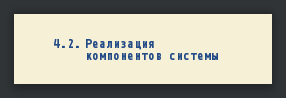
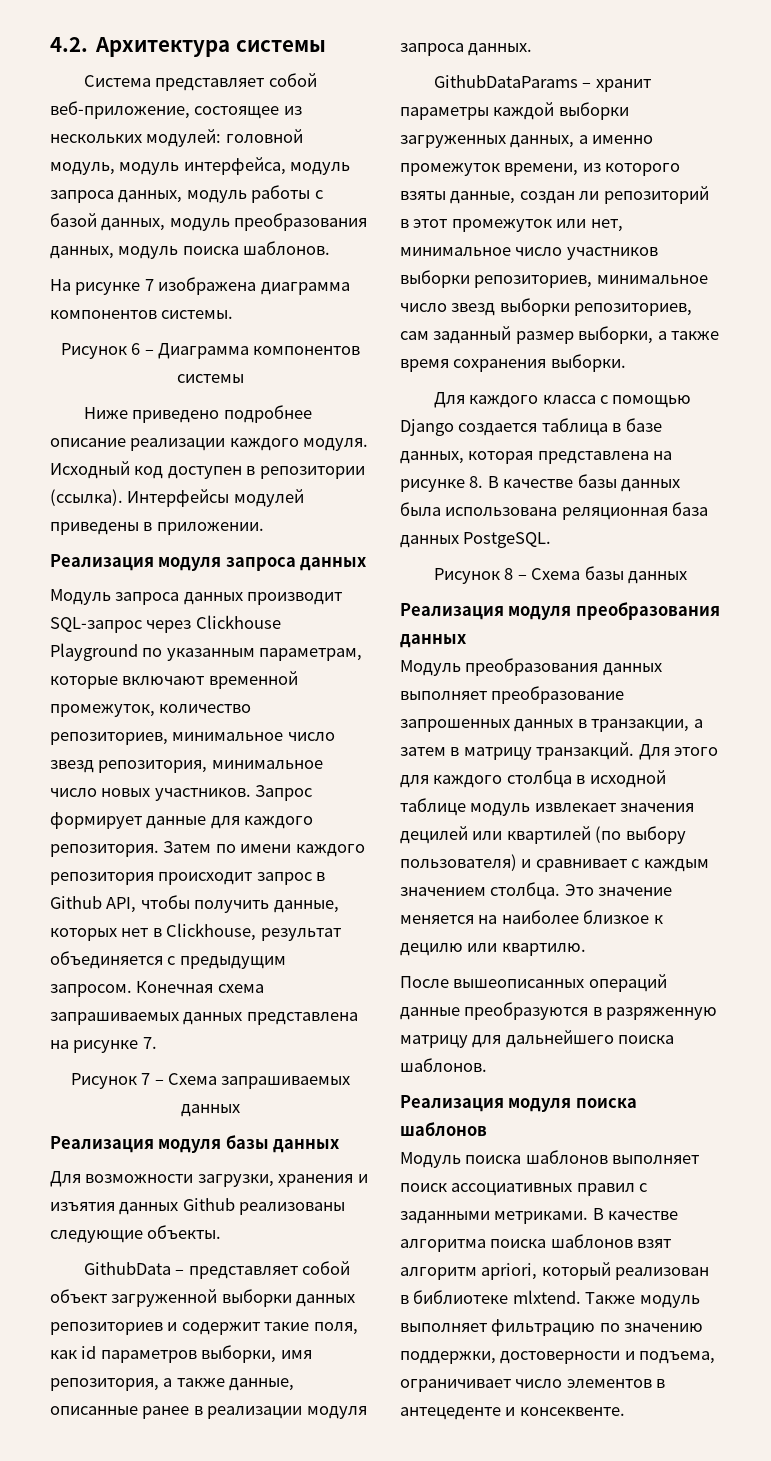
[85,39,156,50] [85,53,219,60] Реализация компонентов системы -> [95,37,326,57] [83,73,317,91] [50,101,302,119] [50,129,303,147] [50,157,351,175] [50,185,323,203] [50,213,368,231] [50,241,331,259] [50,277,350,295] [50,310,234,319] [60,343,361,359] [177,374,244,383] [83,405,312,423] [50,438,369,451] [50,461,365,479] [50,489,304,507] [50,522,264,535] [50,554,367,571] [50,589,343,605] [50,615,281,633] [50,643,363,661] [50,671,298,689] [50,704,252,717] [50,732,335,745] [50,760,323,773] [50,785,313,801] [50,812,314,829] [50,841,365,857] [50,872,326,885] [50,895,339,913] [50,923,341,941] [50,951,286,969] [50,981,264,997] [50,1012,358,1025] [50,1037,157,1053] [70,1073,351,1089] [181,1104,240,1117] [50,1135,340,1153] [50,1171,368,1187] [50,1198,346,1215] [50,1225,222,1243] [83,1261,350,1279] [50,1289,356,1307] [50,1322,358,1335] [50,1345,312,1363] [50,1378,295,1391] [50,1406,367,1419] [400,43,533,56] [433,75,651,92] [400,102,629,120] [400,135,654,148] [400,163,681,176] [400,186,709,204] [400,219,623,232] [400,247,658,260] [400,270,708,288] [400,298,693,316] [400,326,720,344] [400,354,626,372] [433,392,692,408] [400,418,662,436] [400,451,673,464] [400,474,681,492] [400,502,709,520] [400,532,552,548] [433,566,688,584] [400,602,720,620] [400,634,466,648] [400,658,662,676] [400,686,625,704] [400,719,703,732] [400,742,719,760] [400,770,666,788] [400,798,695,816] [400,826,686,844] [400,854,709,872] [400,882,673,900] [400,910,663,924] [400,943,586,956] [400,974,667,992] [400,1002,718,1020] [400,1030,675,1048] [400,1058,487,1072] [400,1095,637,1112] [400,1122,487,1136] [400,1150,700,1168] [400,1183,648,1196] [400,1208,679,1224] [400,1234,672,1252] [400,1262,710,1280] [400,1290,700,1308] [400,1319,704,1336] [400,1351,716,1364] [400,1379,666,1392] [400,1407,625,1420] Архитектура системы // Система представляет собой веб-приложение, состоящее из нескольких модулей: головной модуль, модуль интерфейса, модуль запроса данных, модуль работы с базой данных, модуль преобразования данных, модуль поиска шаблонов. // На рисунке 7 изображена диаграмма компонентов системы. // Рисунок 6 – Диаграмма компонентов системы // Ниже приведено подробнее описание реализации каждого модуля. Исходный код доступен в репозитории (ссылка). Интерфейсы модулей приведены в приложении. // Реализация модуля запроса данных // Модуль запроса данных производит SQL-запрос через Clickhouse Playground по указанным параметрам, которые включают временной промежуток, количество репозиториев, минимальное число звезд репозитория, минимальное число новых участников. Запрос формирует данные для каждого репозитория. Затем по имени каждого репозитория происходит запрос в Github API, чтобы получить данные, которых нет в Clickhouse, результат объединяется с предыдущим запросом. Конечная схема запрашиваемых данных представлена на рисунке 7. // Рисунок 7 – Схема запрашиваемых данных // Реализация модуля базы данных // Для возможности загрузки, хранения и изъятия данных Github реализованы следующие объекты. // GithubData – представляет собой объект загруженной выборки данных репозиториев и содержит такие поля, как id параметров выборки, имя репозитория, а также данные, описанные ранее в реализации модуля запроса данных. // GithubDataParams – хранит параметры каждой выборки загруженных данных, а именно промежуток времени, из которого взяты данные, создан ли репозиторий в этот промежуток или нет, минимальное число участников выборки репозиториев, минимальное число звезд выборки репозиториев, сам заданный размер выборки, а также время сохранения выборки. // Для каждого класса с помощью Django создается таблица в базе данных, которая представлена на рисунке 8. В качестве базы данных была использована реляционная база данных PostgeSQL. // Рисунок 8 – Схема базы данных // Реализация модуля преобразования данных // Модуль преобразования данных выполняет преобразование запрошенных данных в транзакции, а затем в матрицу транзакций. Для этого для каждого столбца в исходной таблице модуль извлекает значения децилей или квартилей (по выбору пользователя) и сравнивает с каждым значением столбца. Это значение меняется на наиболее близкое к децилю или квартилю. // После вышеописанных операций данные преобразуются в разряженную матрицу для дальнейшего поиска шаблонов. // Реализация модуля поиска шаблонов // Модуль поиска шаблонов выполняет поиск ассоциативных правил с заданными метриками. В качестве алгоритма поиска шаблонов взят алгоритм apriori, который реализован в библиотеке mlxtend. Также модуль выполняет фильтрацию по значению поддержки, достоверности и подъема, ограничивает число элементов в антецеденте и консеквенте.

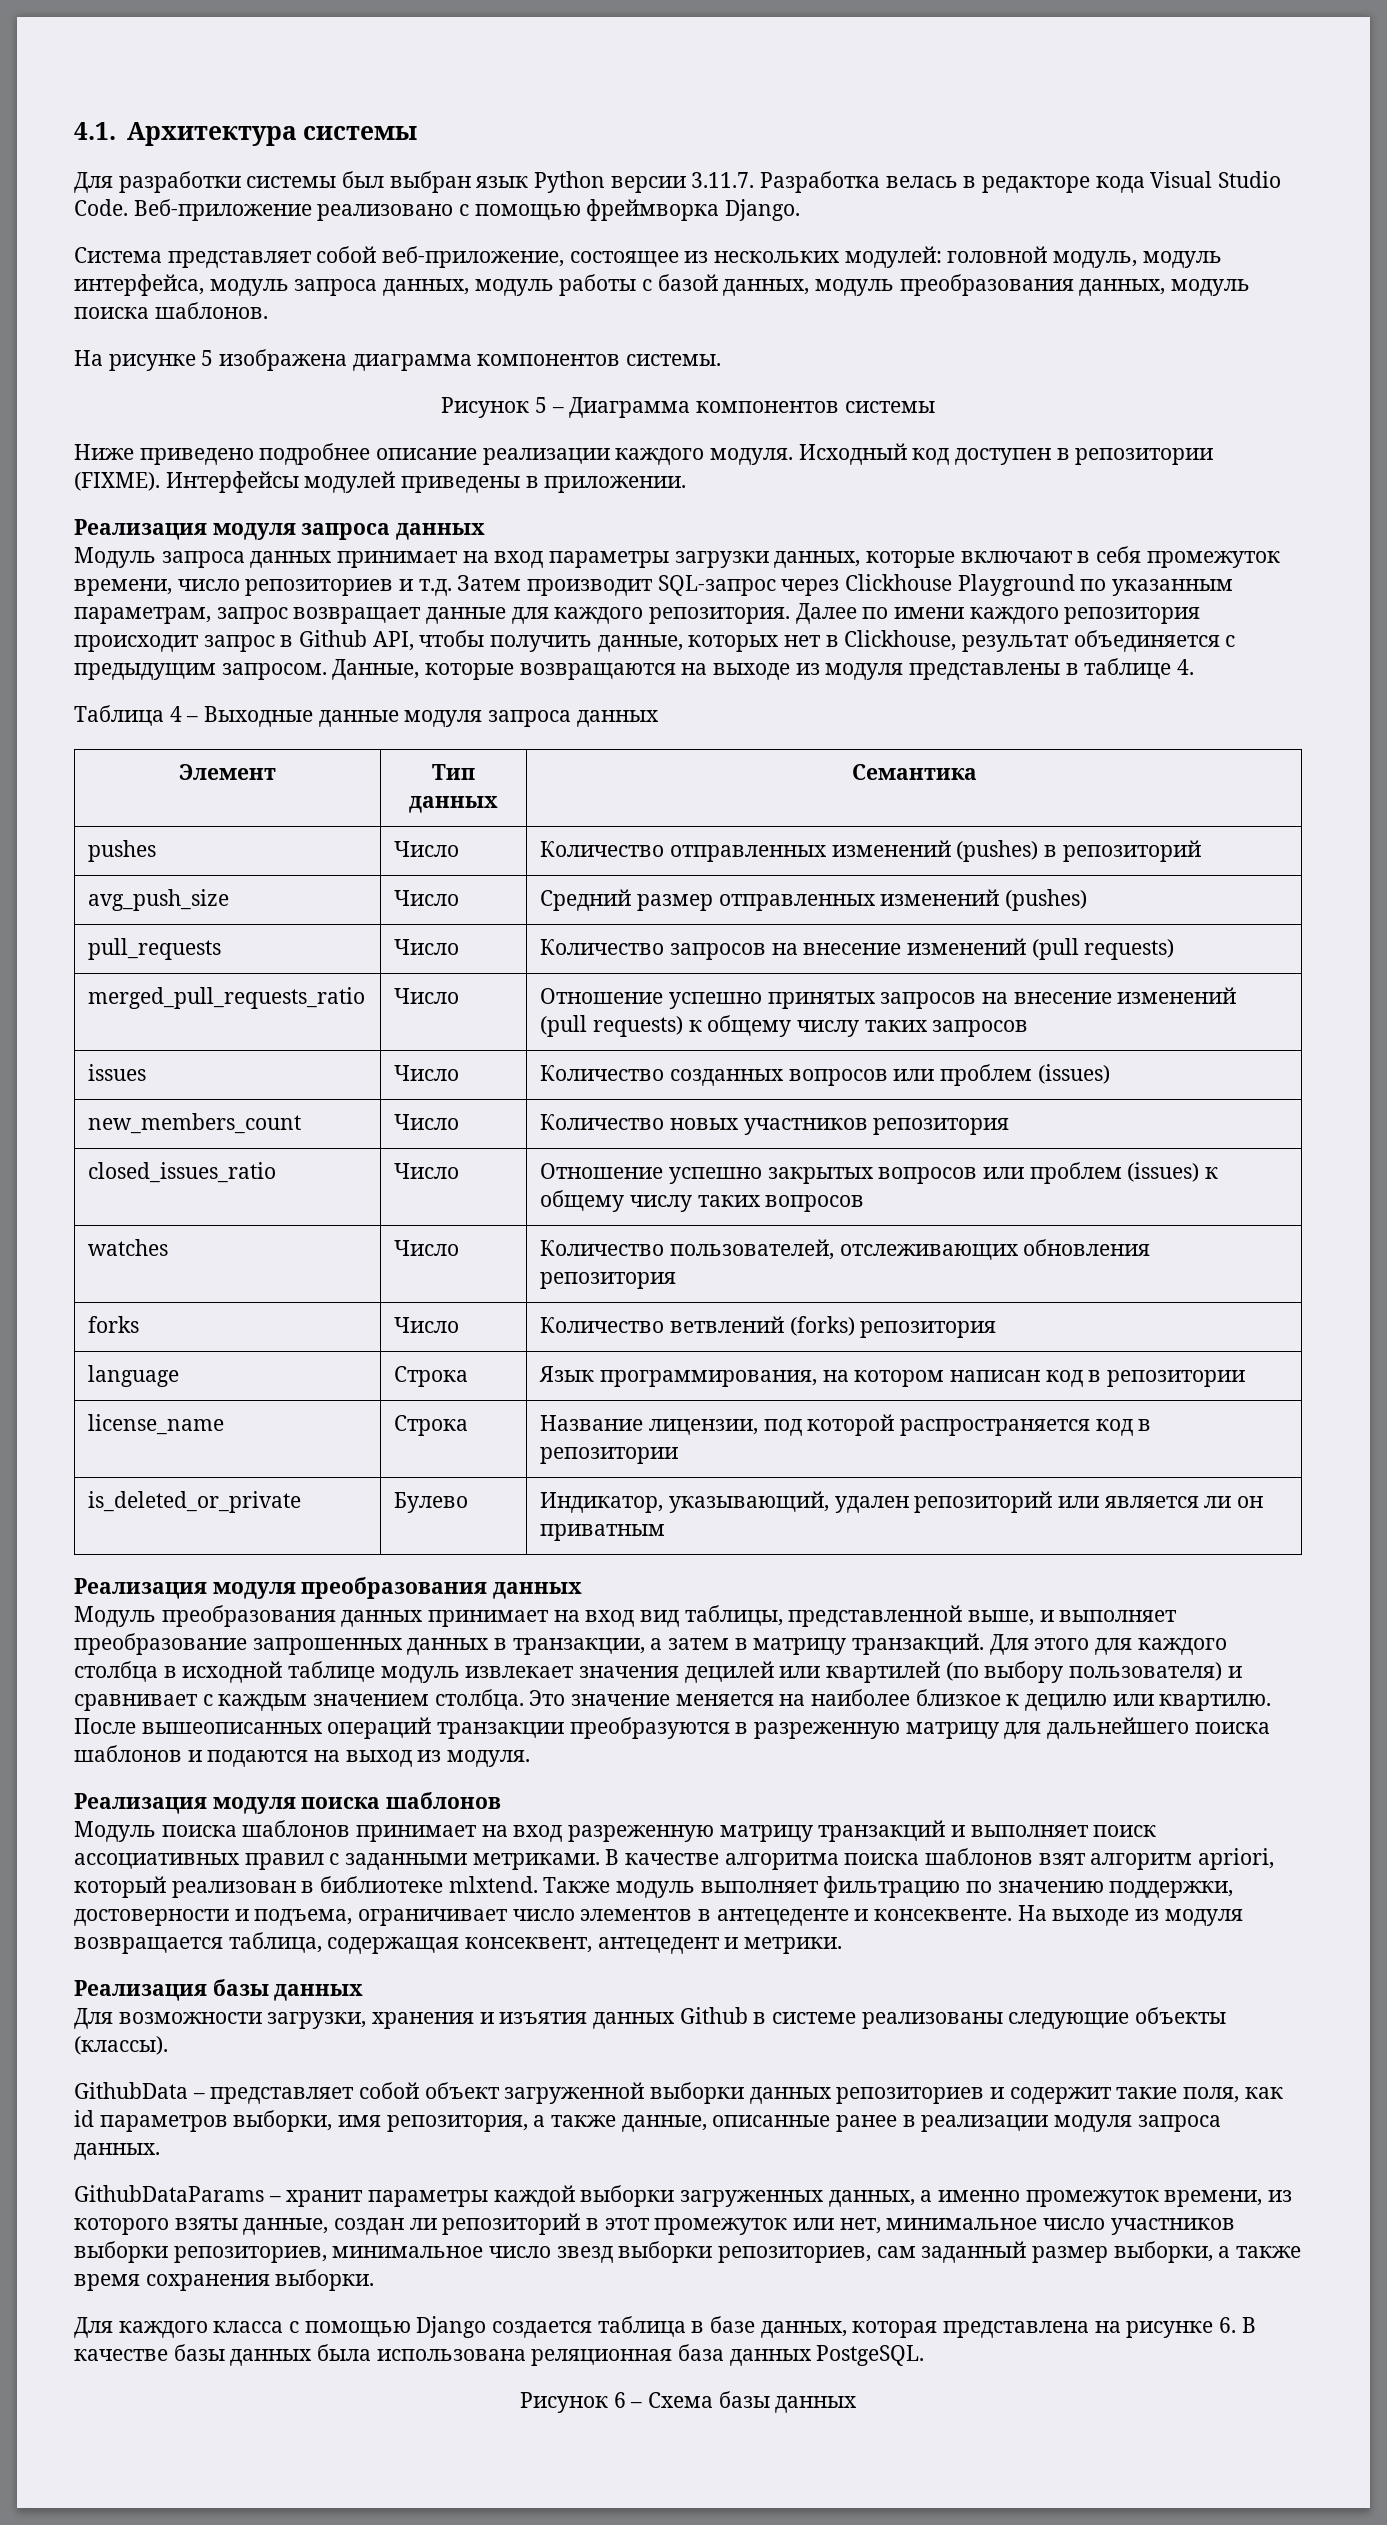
[50,37,88,52] 4.2. -> [74,122,116,140] 4.1.
(326, 46) none -> [74,171,1282,193] [74,199,801,221] // Для разработки системы был выбран язык Python версии 3.11.7. Разработка велась в редакторе кода Visual Studio Code. Веб-приложение реализовано с помощью фреймворка Django.
[144,279,154,291] 7 -> [201,350,214,366] 5
[131,343,141,355] 6 -> [534,397,547,413] 5
[50,489,123,506] (ссылка). -> [74,472,160,491] (FIXME).
(243, 598) none -> [337,546,1280,568] [74,575,522,596] принимает на вход параметры загрузки данных, которые включают в себя промежуток времени, число репозиториев и т.д. Затем
[50,671,298,689] [50,704,252,717] [50,732,335,745] [50,760,323,773] [50,785,313,801] [50,812,142,829] которые включают временной промежуток, количество репозиториев, минимальное число звезд репозитория, минимальное число новых участников. Запрос формирует -> [216,607,422,624] запрос возвращает
[163,841,212,853] Затем -> [795,603,857,624] Далее
[136,981,264,993] [50,1012,358,1025] [50,1037,157,1053] [70,1073,351,1089] [181,1104,240,1117] [50,1136,222,1153] Конечная схема запрашиваемых данных представлена на рисунке 7. // Рисунок 7 – Схема запрашиваемых данных // Реализация модуля -> [332,658,1195,680] [74,705,659,727] [179,764,276,780] [432,764,475,780] [409,796,498,813] [851,764,977,780] [88,840,157,862] [394,841,460,857] [540,840,1201,862] [88,889,230,911] [394,890,460,906] [540,889,1088,911] [88,938,222,960] [394,939,460,955] [540,938,1175,960] [88,987,366,1009] [394,988,460,1004] [540,987,1237,1009] [540,1015,1029,1037] [88,1064,147,1081] [394,1065,460,1081] [540,1064,1110,1086] [88,1113,302,1134] [394,1114,460,1130] [540,1114,1010,1135] [88,1162,277,1183] [394,1163,460,1179] [540,1162,1219,1184] [540,1190,865,1212] [88,1239,169,1256] [394,1240,460,1256] [540,1239,1151,1260] [540,1272,677,1289] [88,1316,140,1333] [394,1317,460,1333] [540,1316,997,1338] [88,1365,180,1387] [394,1366,469,1387] [539,1366,1246,1387] [88,1414,225,1435] [394,1415,469,1436] [540,1414,1152,1436] [540,1447,679,1464] [88,1491,302,1513] [394,1492,469,1513] [540,1491,1264,1513] [540,1524,666,1541] [74,1577,583,1599] [74,1605,1178,1627] [74,1633,1227,1655] [74,1661,1242,1683] [74,1689,1272,1711] [74,1717,1270,1739] [74,1745,531,1767] [74,1792,502,1814] [74,1820,1157,1842] [74,1848,1275,1870] [74,1876,1234,1898] [74,1905,1243,1926] [74,1932,843,1954] [74,1980,207,2001] Данные, которые возвращаются на выходе из модуля представлены в таблице 4. // Таблица 4 – Выходные данные модуля запроса данных // Элемент | Тип данных | Семантика // pushes | Число | Количество отправленных изменений (pushes) в репозиторий // avg_push_size | Число | Средний размер отправленных изменений (pushes) // pull_requests | Число | Количество запросов на внесение изменений (pull requests) // merged_pull_requests_ratio | Число | Отношение успешно принятых запросов на внесение изменений (pull requests) к общему числу таких запросов // issues | Число | Количество созданных вопросов или проблем (issues) // new_members_count | Число | Количество новых участников репозитория // closed_issues_ratio | Число | Отношение успешно закрытых вопросов или проблем (issues) к общему числу таких вопросов // watches | Число | Количество пользователей, отслеживающих обновления репозитория // forks | Число | Количество ветвлений (forks) репозитория // language | Строка | Язык программирования, на котором написан код в репозитории // license_name | Строка | Название лицензии, под которой распространяется код в репозитории // is_deleted_or_private | Булево | Индикатор, указывающий, удален репозиторий или является ли он приватным // Реализация модуля преобразования данных // Модуль преобразования данных принимает на вход вид таблицы, представленной выше, и выполняет преобразование запрошенных данных в транзакции, а затем в матрицу транзакций. Для этого для каждого столбца в исходной таблице модуль извлекает значения децилей или квартилей (по выбору пользователя) и сравнивает с каждым значением столбца. Это значение меняется на наиболее близкое к децилю или квартилю. После вышеописанных операций транзакции преобразуются в разреженную матрицу для дальнейшего поиска шаблонов и подаются на выход из модуля. // Реализация модуля поиска шаблонов // Модуль поиска шаблонов принимает на вход разреженную матрицу транзакций и выполняет поиск ассоциативных правил с заданными метриками. В качестве алгоритма поиска шаблонов взят алгоритм apriori, который реализован в библиотеке mlxtend. Также модуль выполняет фильтрацию по значению поддержки, достоверности и подъема, ограничивает число элементов в антецеденте и консеквенте. На выходе из модуля возвращается таблица, содержащая консеквент, антецедент и метрики. // Реализация
[239,1202,346,1215] [50,1225,222,1243] реализованы следующие объекты. -> [753,2007,1227,2029] [74,2036,168,2055] в системе реализованы следующие объекты (классы).
[469,476,484,488] 8. -> [1219,2317,1237,2333] 6.
[504,568,514,580] 8 -> [613,2392,626,2408] 6
[400,602,720,620] [400,634,466,648] [400,658,662,676] [400,686,625,704] [400,719,703,732] [400,742,719,760] [400,770,666,788] [400,798,695,816] [400,826,686,844] [400,854,709,872] [400,882,673,900] [400,910,663,924] [400,943,586,956] [400,974,667,992] [400,1002,718,1020] [400,1030,675,1048] [400,1058,487,1072] [400,1095,637,1112] [400,1122,487,1136] [400,1150,700,1168] [400,1183,648,1196] [400,1208,679,1224] [400,1234,672,1252] [400,1262,710,1280] [400,1290,700,1308] [400,1319,704,1336] [400,1351,716,1364] [400,1379,666,1392] [400,1407,625,1420] // Реализация модуля преобразования данных // Модуль преобразования данных выполняет преобразование запрошенных данных в транзакции, а затем в матрицу транзакций. Для этого для каждого столбца в исходной таблице модуль извлекает значения децилей или квартилей (по выбору пользователя) и сравнивает с каждым значением столбца. Это значение меняется на наиболее близкое к децилю или квартилю. // После вышеописанных операций данные преобразуются в разряженную матрицу для дальнейшего поиска шаблонов. // Реализация модуля поиска шаблонов // Модуль поиска шаблонов выполняет поиск ассоциативных правил с заданными метриками. В качестве алгоритма поиска шаблонов взят алгоритм apriori, который реализован в библиотеке mlxtend. Также модуль выполняет фильтрацию по значению поддержки, достоверности и подъема, ограничивает число элементов в антецеденте и консеквенте. -> (858, 2404) none

